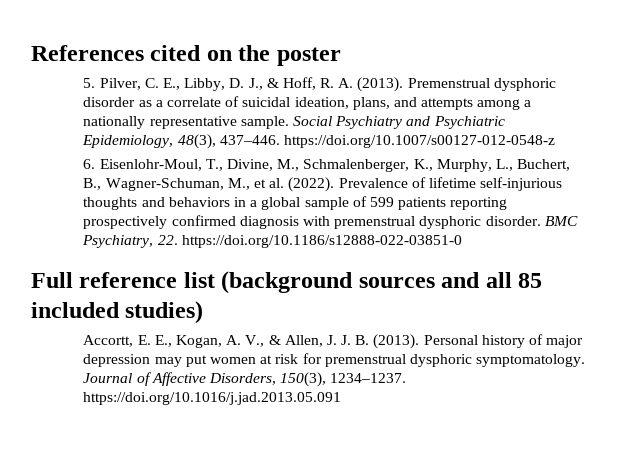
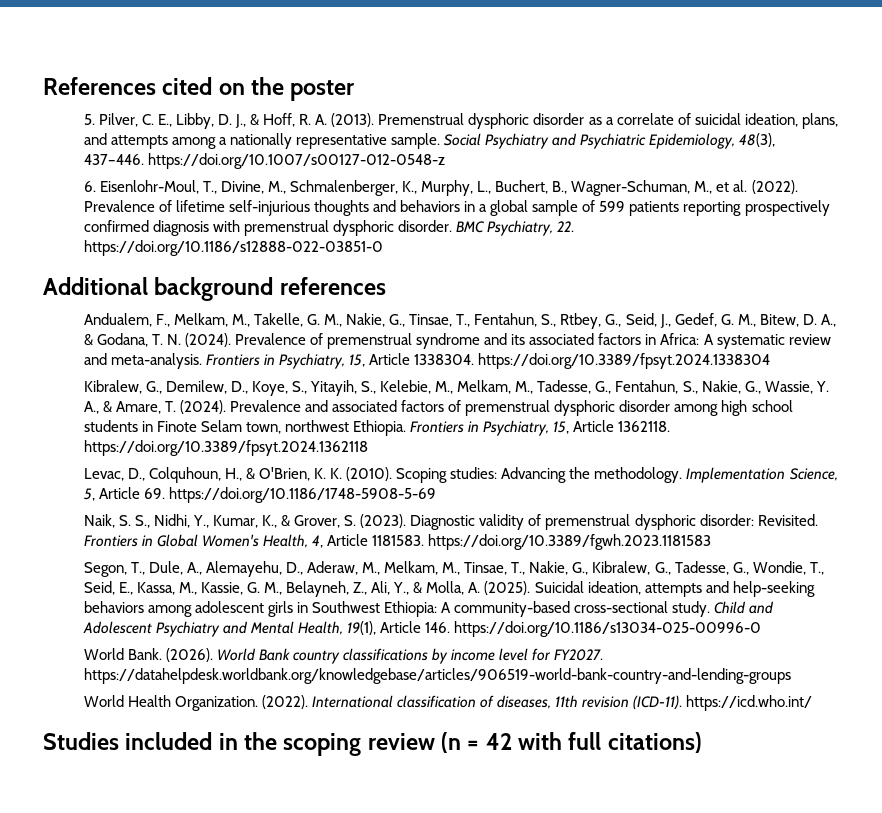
[31,271,543,294] [31,301,204,324] [83,334,584,349] [83,353,586,367] [83,372,407,387] [83,392,342,405] Full reference list (background sources and all 85 included studies) // Accortt, E. E., Kogan, A. V., & Allen, J. J. B. (2013). Personal history of major depression may put women at risk for premenstrual dysphoric symptomatology. Journal of Affective Disorders, 150(3), 1234–1237. https://doi.org/10.1016/j.jad.2013.05.091 -> [43,277,386,301] [83,313,836,329] [83,333,831,349] [83,353,771,369] [83,380,829,396] [83,400,793,416] [83,420,671,436] [83,440,368,456] [83,467,838,483] [83,487,436,503] [83,514,818,530] [83,534,712,550] [83,561,824,577] [83,581,815,597] [83,601,775,617] [82,621,762,637] [83,648,604,664] [83,668,791,684] [83,695,813,711] [43,732,702,756] Additional background references // Andualem, F., Melkam, M., Takelle, G. M., Nakie, G., Tinsae, T., Fentahun, S., Rtbey, G., Seid, J., Gedef, G. M., Bitew, D. A., & Godana, T. N. (2024). Prevalence of premenstrual syndrome and its associated factors in Africa: A systematic review and meta-analysis. Frontiers in Psychiatry, 15, Article 1338304. https://doi.org/10.3389/fpsyt.2024.1338304 // Kibralew, G., Demilew, D., Koye, S., Yitayih, S., Kelebie, M., Melkam, M., Tadesse, G., Fentahun, S., Nakie, G., Wassie, Y. A., & Amare, T. (2024). Prevalence and associated factors of premenstrual dysphoric disorder among high school students in Finote Selam town, northwest Ethiopia. Frontiers in Psychiatry, 15, Article 1362118. https://doi.org/10.3389/fpsyt.2024.1362118 // Levac, D., Colquhoun, H., & O'Brien, K. K. (2010). Scoping studies: Advancing the methodology. Implementation Science, 5, Article 69. https://doi.org/10.1186/1748-5908-5-69 // Naik, S. S., Nidhi, Y., Kumar, K., & Grover, S. (2023). Diagnostic validity of premenstrual dysphoric disorder: Revisited. Frontiers in Global Women's Health, 4, Article 1181583. https://doi.org/10.3389/fgwh.2023.1181583 // Segon, T., Dule, A., Alemayehu, D., Aderaw, M., Melkam, M., Tinsae, T., Nakie, G., Kibralew, G., Tadesse, G., Wondie, T., Seid, E., Kassa, M., Kassie, G. M., Belayneh, Z., Ali, Y., & Molla, A. (2025). Suicidal ideation, attempts and help-seeking behaviors among adolescent girls in Southwest Ethiopia: A community-based cross-sectional study. Child and Adolescent Psychiatry and Mental Health, 19(1), Article 146. https://doi.org/10.1186/s13034-025-00996-0 // World Bank. (2026). World Bank country classifications by income level for FY2027. https://datahelpdesk.worldbank.org/knowledgebase/articles/906519-world-bank-country-and-lending-groups // World Health Organization. (2022). International classification of diseases, 11th revision (ICD-11). https://icd.who.int/ // Studies included in the scoping review (n = 42 with full citations)

